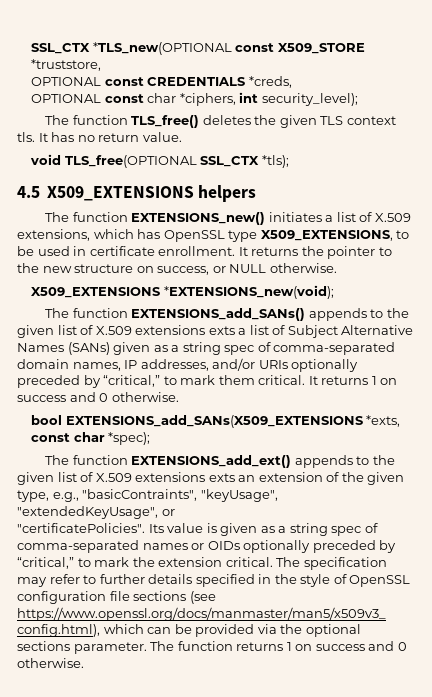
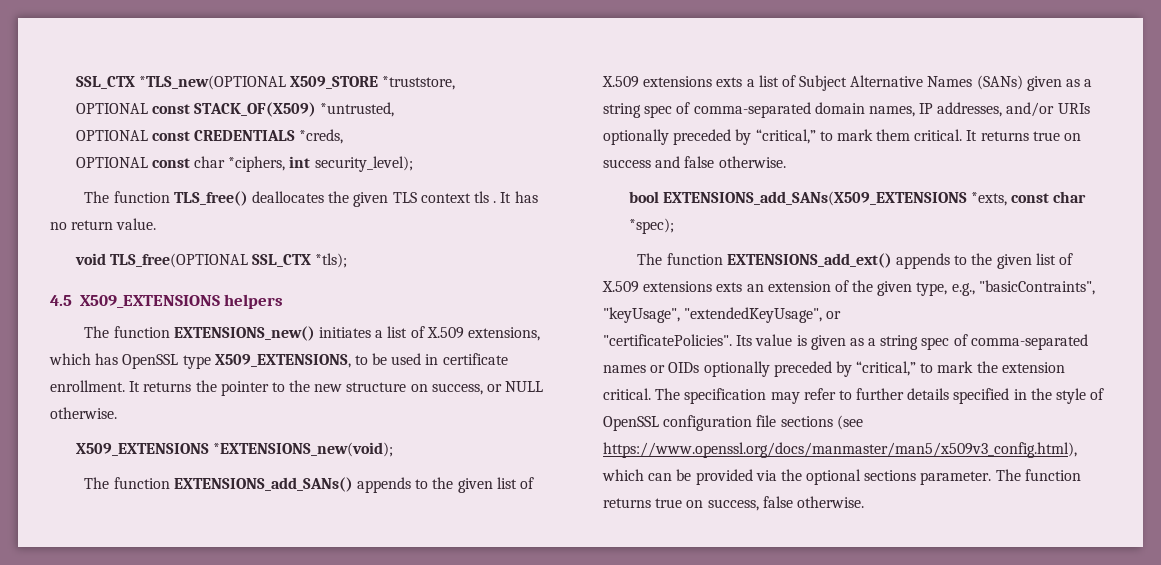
[235,43,275,52] const -> (286, 82) none
(102, 65) none -> [75,102,395,117] // OPTIONAL const STACK_OF(X509) *untrusted,
[202,115,251,125] deletes -> [252,191,325,203] deallocates
[17,132,35,142] tls. -> [473,191,497,203] tls .
[371,376,398,385] [17,392,109,402] 1 on success and 0 -> [1032,131,1082,141] [603,156,715,168] true on success and false
[286,641,407,651] 1 on success and 0 -> [655,496,793,511] true on success, false

